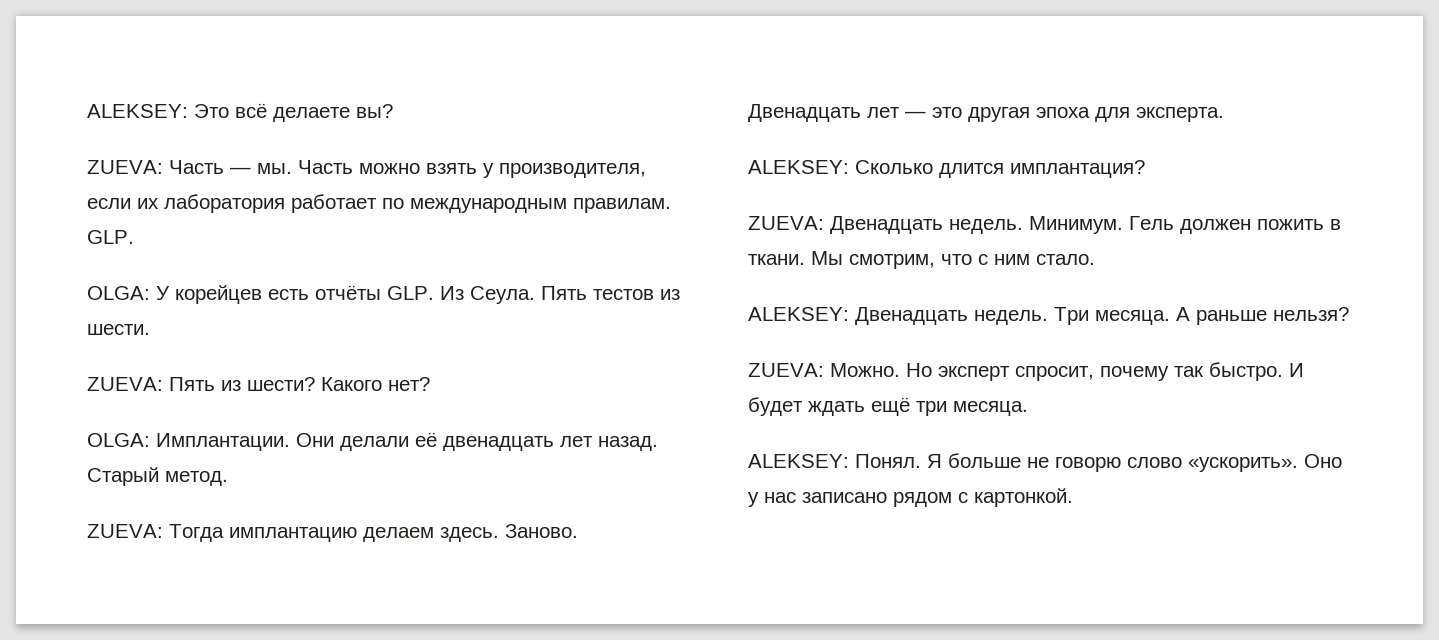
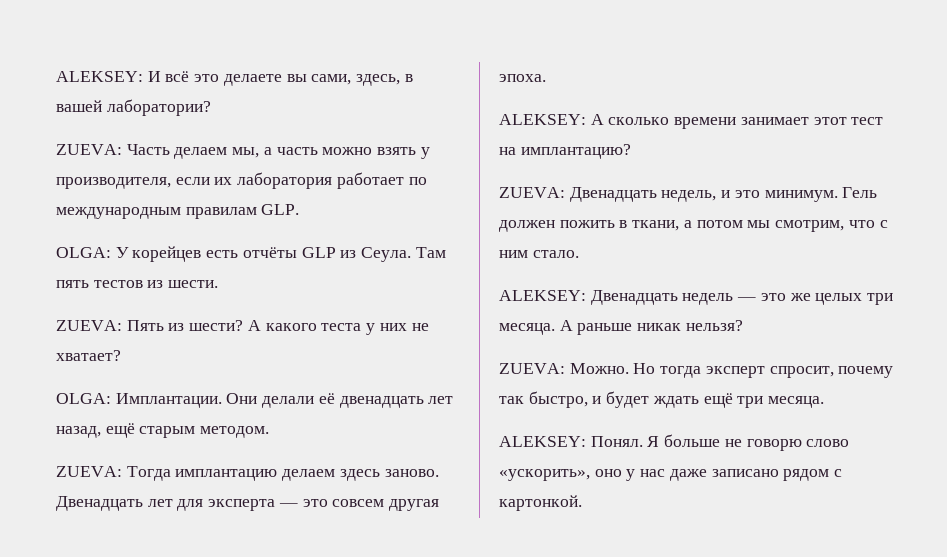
[87,103,393,122] [87,160,353,174] ALEKSEY: Это всё делаете вы? // ZUEVA: Часть — мы. Часть -> [56,71,413,86] [56,99,211,116] [56,144,318,159] ALEKSEY: И всё это делаете вы сами, здесь, в вашей лаборатории? // ZUEVA: Часть делаем мы, а часть
[573,198,671,213] правилам. -> [185,207,257,219] правилам
[387,286,587,304] GLP. Из Сеула. Пять -> [301,247,446,262] [56,280,89,288] GLP из Сеула. Там пять
[321,377,430,391] Какого нет? -> [247,320,429,335] [56,350,121,361] А какого теста у них не хватает?
[598,436,658,451] [87,467,228,486] назад. Старый метод. -> [56,423,270,438] назад, ещё старым методом.
[440,524,578,542] [748,104,1224,122] [748,160,1145,178] [748,216,1341,234] [748,251,843,265] здесь. Заново. Двенадцать лет — это другая эпоха для эксперта. // ALEKSEY: Сколько длится имплантация? // ZUEVA: Двенадцать недель. Минимум. Гель должен пожить в ткани. Мы -> [339,469,439,481] [56,496,440,511] [499,74,546,82] [499,114,884,129] [499,144,631,159] [499,187,878,202] [499,220,771,232] здесь заново. Двенадцать лет для эксперта — это совсем другая эпоха. // ALEKSEY: А сколько времени занимает этот тест на имплантацию? // ZUEVA: Двенадцать недель, и это минимум. Гель должен пожить в ткани, а потом мы
[974,307,1089,325] недель. Три -> [682,293,894,305] недель — это же целых три
(1267, 317) none -> [637,323,682,331] никак
(932, 370) none -> [660,366,702,378] тогда
[1209,362,1304,381] быстро. И -> [528,391,602,408] быстро, и
[1188,454,1342,472] «ускорить». Оно -> [499,469,622,481] «ускорить», оно
(796, 497) none -> [669,469,707,481] даже

